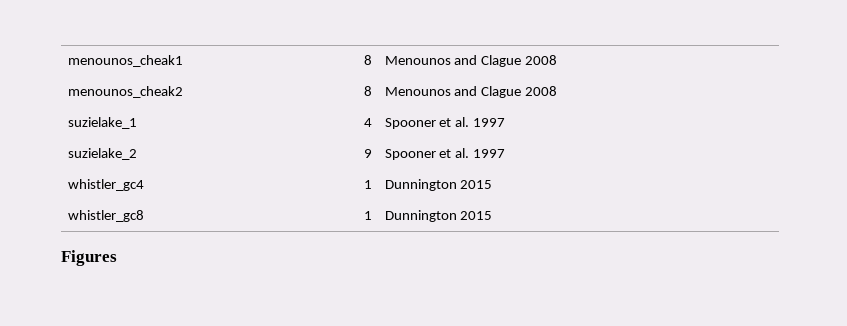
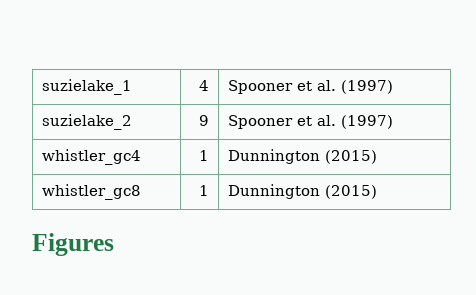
[67,55,183,67] [364,55,373,65] [384,55,558,67] [67,86,183,98] [364,86,373,96] [384,86,558,98] menounos_cheak1 | 8 | Menounos and Clague 2008 // menounos_cheak2 | 8 | Menounos and Clague 2008 // -> (41, 87) none
[473,118,506,127] 1997 -> [340,80,393,94] (1997)
[473,149,506,158] 1997 -> [340,115,393,129] (1997)
[460,180,493,189] 2015 -> [324,150,377,164] (2015)
[460,211,493,220] 2015 -> [324,185,377,199] (2015)

